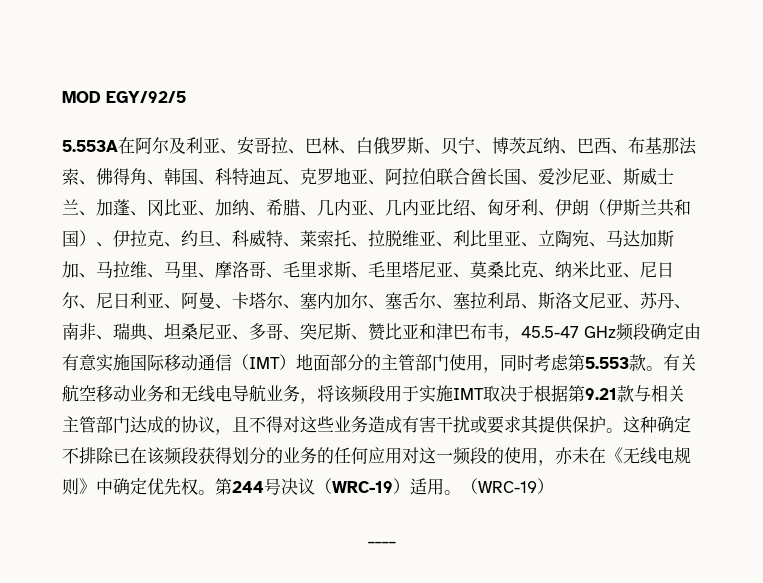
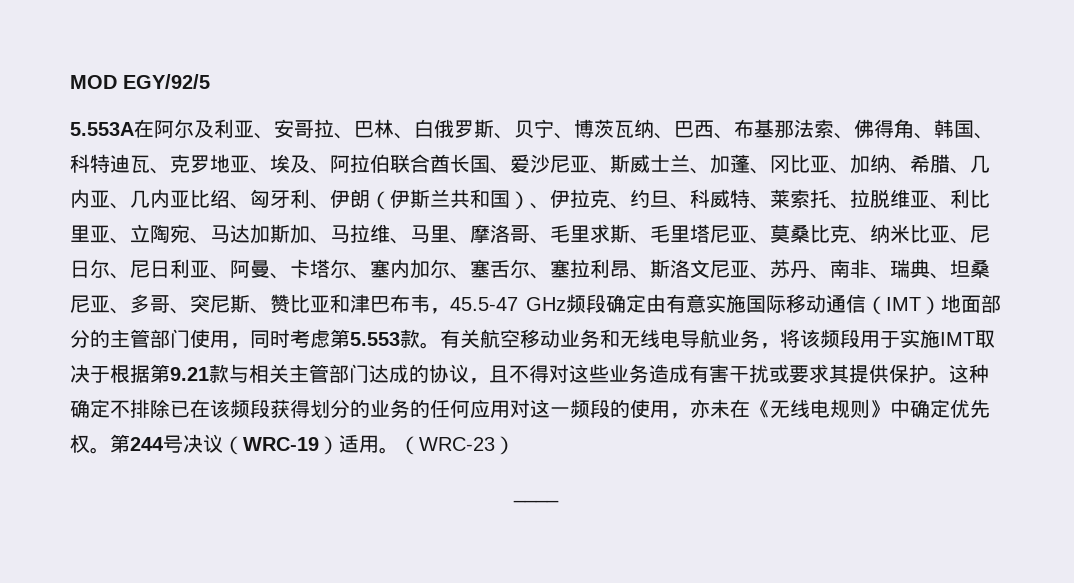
(385, 182) none -> [270,154,330,174] 埃及、
[478,481,537,493] WRC-19 -> [419,437,495,451] WRC-23

